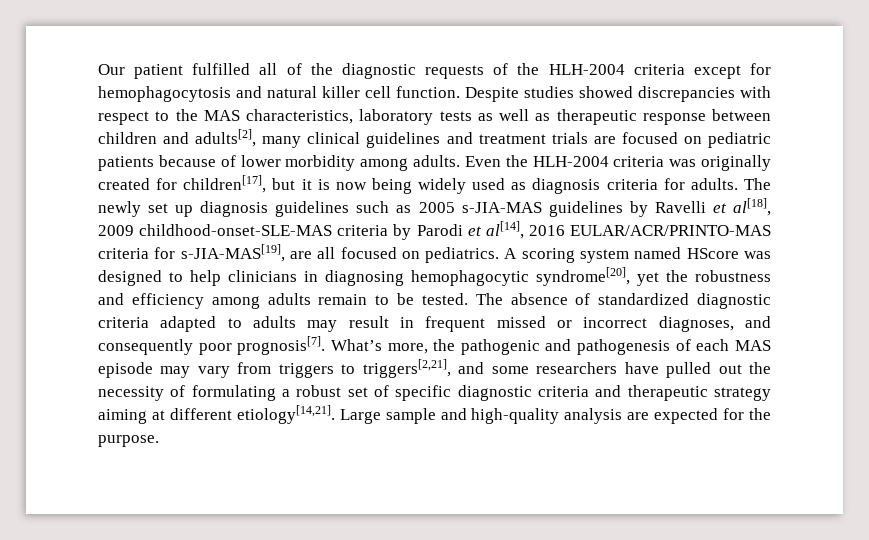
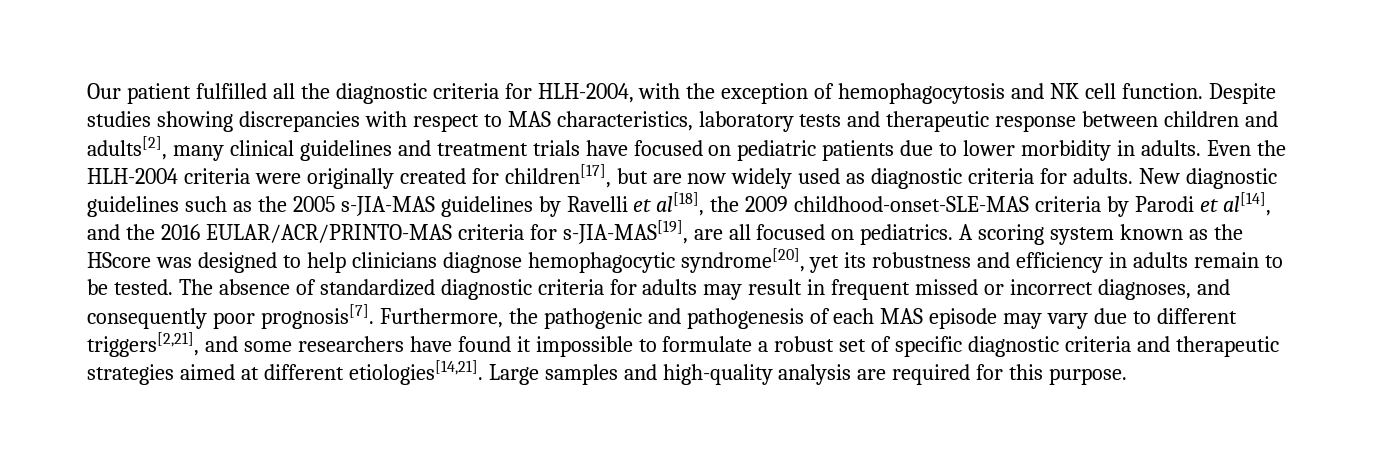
[286,63,302,75] of -> (295, 91) none
[425,63,771,79] [98,86,360,102] requests of the HLH-2004 criteria except for hemophagocytosis and natural killer -> [432,83,1080,104] criteria for HLH-2004, with the exception of hemophagocytosis and NK
[579,86,633,98] showed -> [156,111,233,132] showing
[175,109,198,121] the -> (502, 120) none
[477,109,551,121] as well as -> [847,111,881,127] and
[593,136,616,144] are -> [585,140,628,156] have
[158,155,236,167] because of -> [900,140,958,156] due to
[360,158,409,171] among -> [1117,140,1136,156] in
[669,159,697,167] was -> [254,173,301,184] were
[301,178,412,194] it is now being -> [652,173,727,184] are now
[532,178,601,194] diagnosis -> [871,168,963,189] diagnostic
[743,178,771,190] [98,201,269,217] The newly set up diagnosis -> [1138,168,1277,189] New diagnostic
(412, 209) none -> [257,196,287,212] the
(772, 207) none -> [710,196,740,212] the
(524, 230) none -> [87,224,155,240] and the
[634,247,682,259] named -> [1120,224,1243,240] known as the
[304,270,404,286] in diagnosing -> [442,252,522,273] diagnose
[666,270,688,282] the -> [844,252,867,268] its
[211,296,260,309] among -> [1109,252,1128,268] in
[160,316,242,332] adapted to -> [609,279,637,295] for
[330,339,428,354] What’s more, -> [379,308,503,328] Furthermore,
[237,362,356,378] from triggers to -> [1094,308,1238,324] due to different
[666,362,771,378] [98,385,276,401] pulled out the necessity of formulating -> [457,336,753,357] found it impossible to formulate
[714,387,771,401] [98,405,436,424] strategy aiming at different etiology[14,21]. Large sample -> [87,360,618,385] strategies aimed at different etiologies[14,21]. Large samples
[654,408,771,424] expected for the -> [892,364,1044,385] required for this

